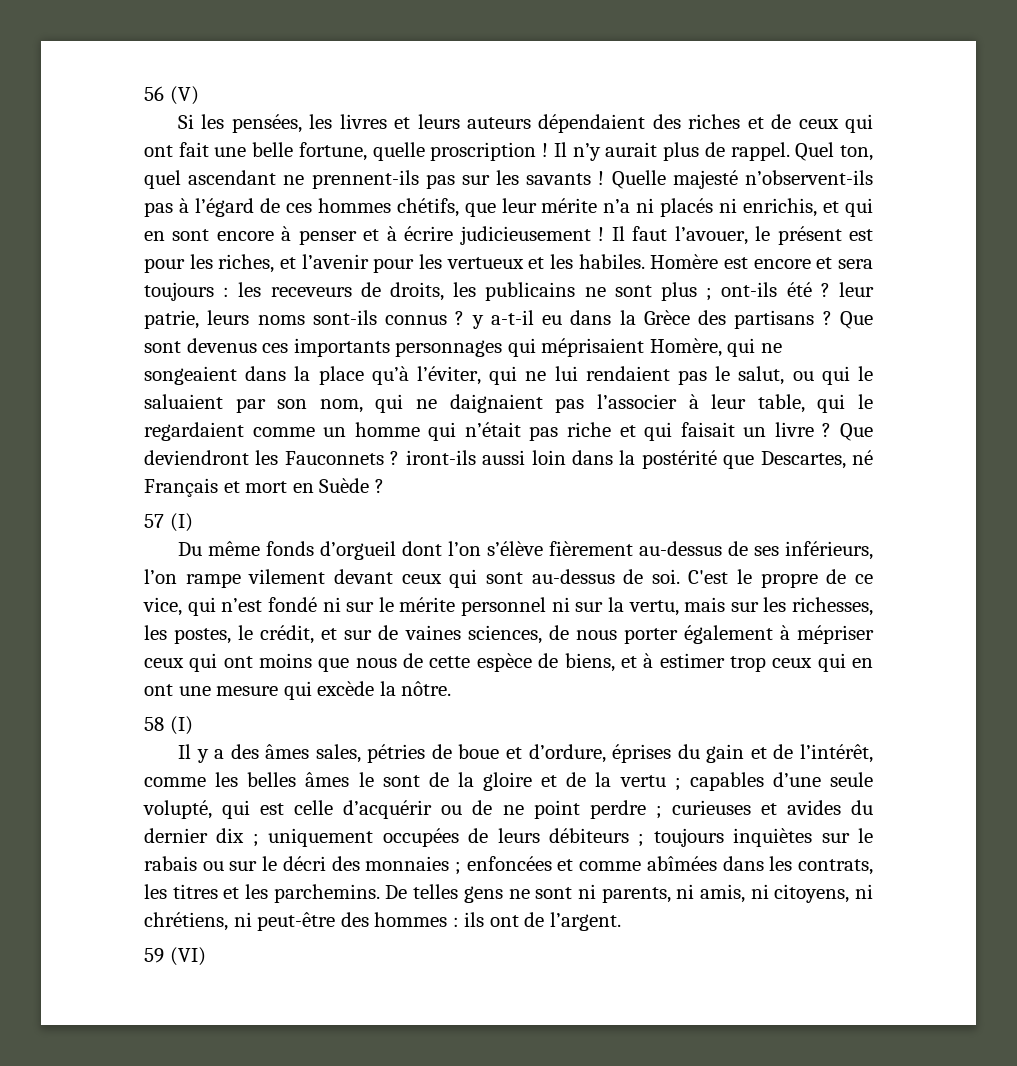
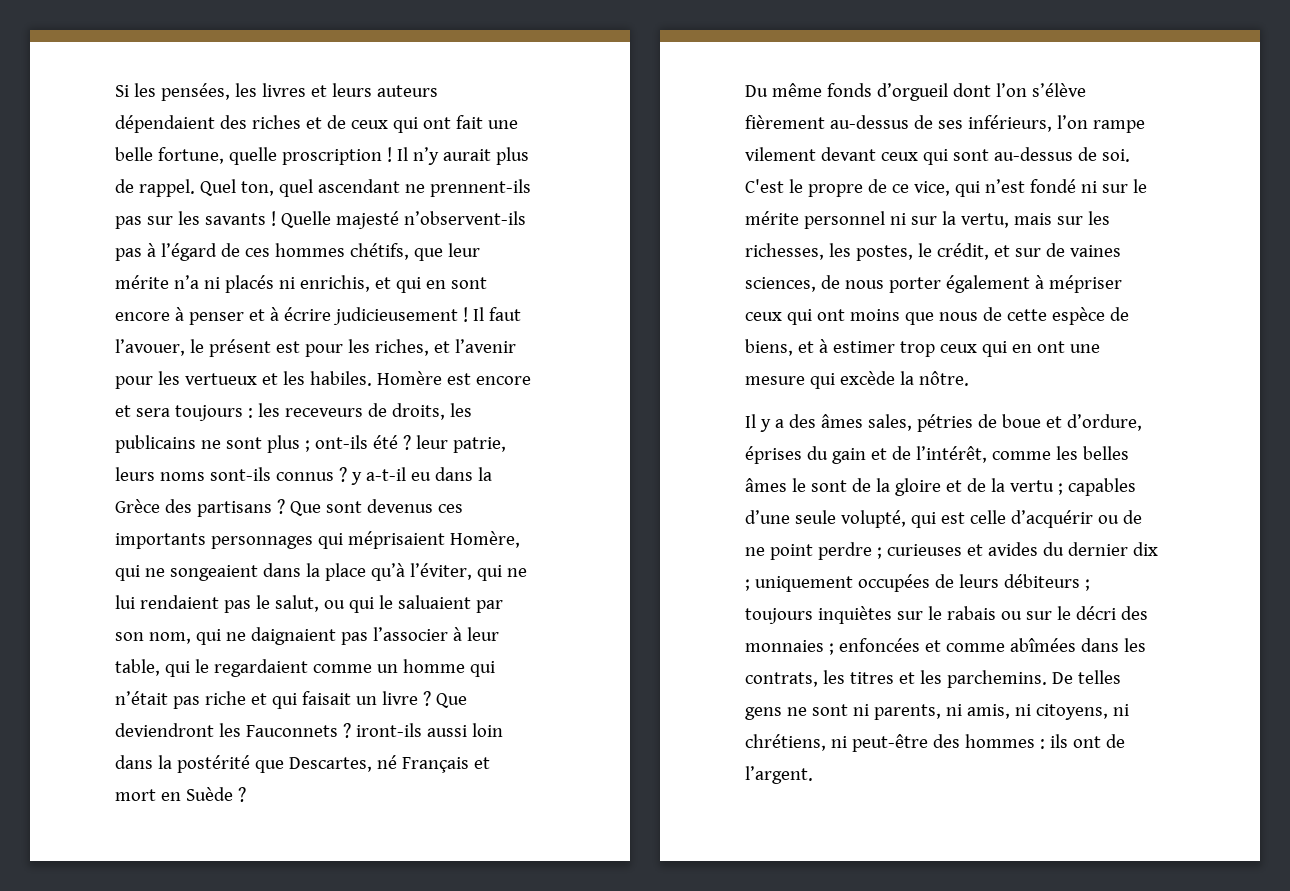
[144,86,199,105] 56 (V) // -> (115, 91) none
[144,513,193,532] // 57 (I) -> (246, 794) none
[144,716,193,735] // 58 (I) -> (969, 378) none
[144,947,206,966] // 59 (VI) -> (813, 775) none

